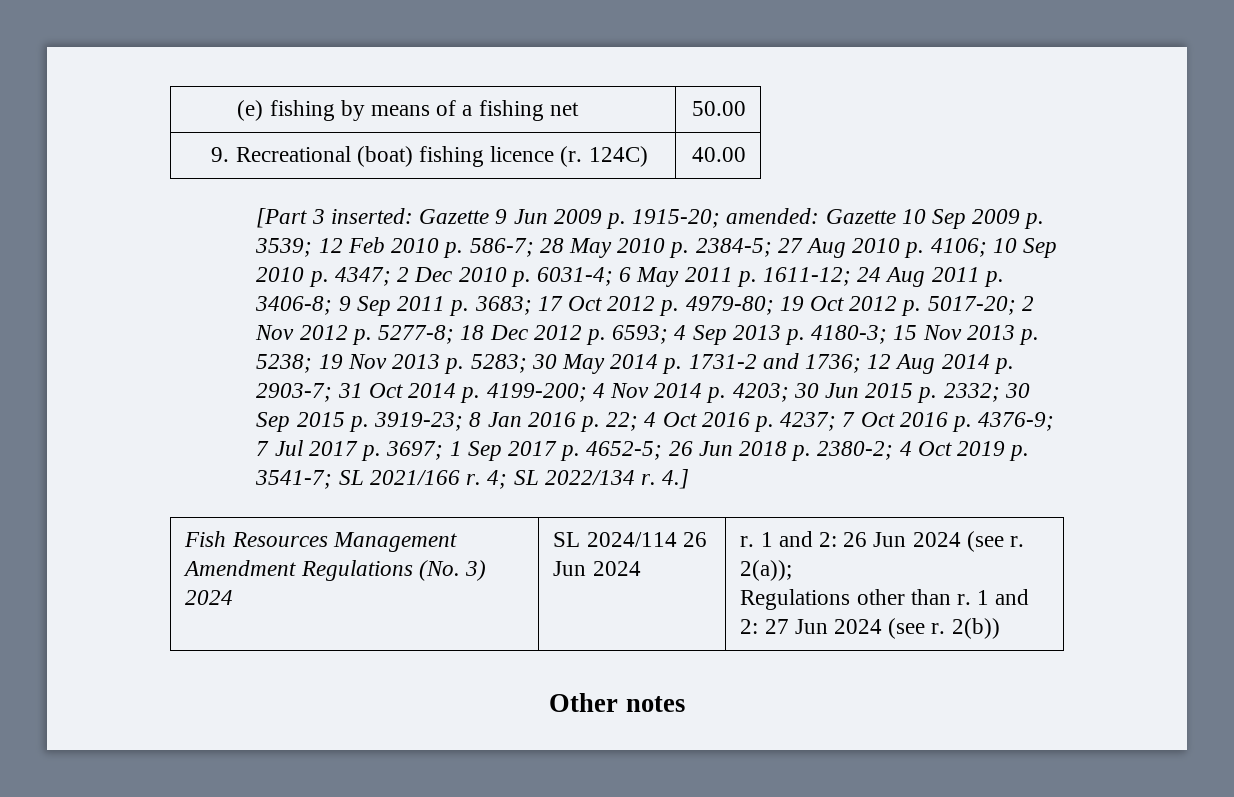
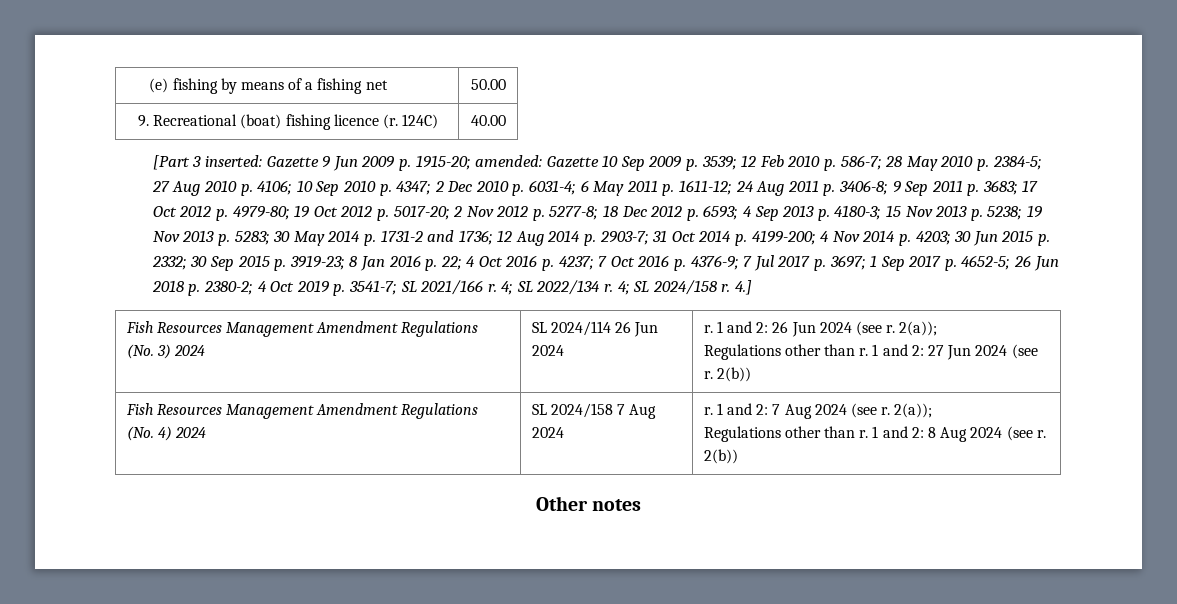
(656, 479) none -> [617,280,731,295] 4; SL 2024/158 r.
(1000, 628) none -> [125,403,479,419] [126,426,207,441] [531,403,657,419] [531,427,564,438] [703,403,933,419] [703,426,1046,442] [703,449,738,464] // Fish Resources Management Amendment Regulations (No. 4) 2024 | SL 2024/158 7 Aug 2024 | r. 1 and 2: 7 Aug 2024 (see r. 2(a)); // Regulations other than r. 1 and 2: 8 Aug 2024 (see r. 2(b))

